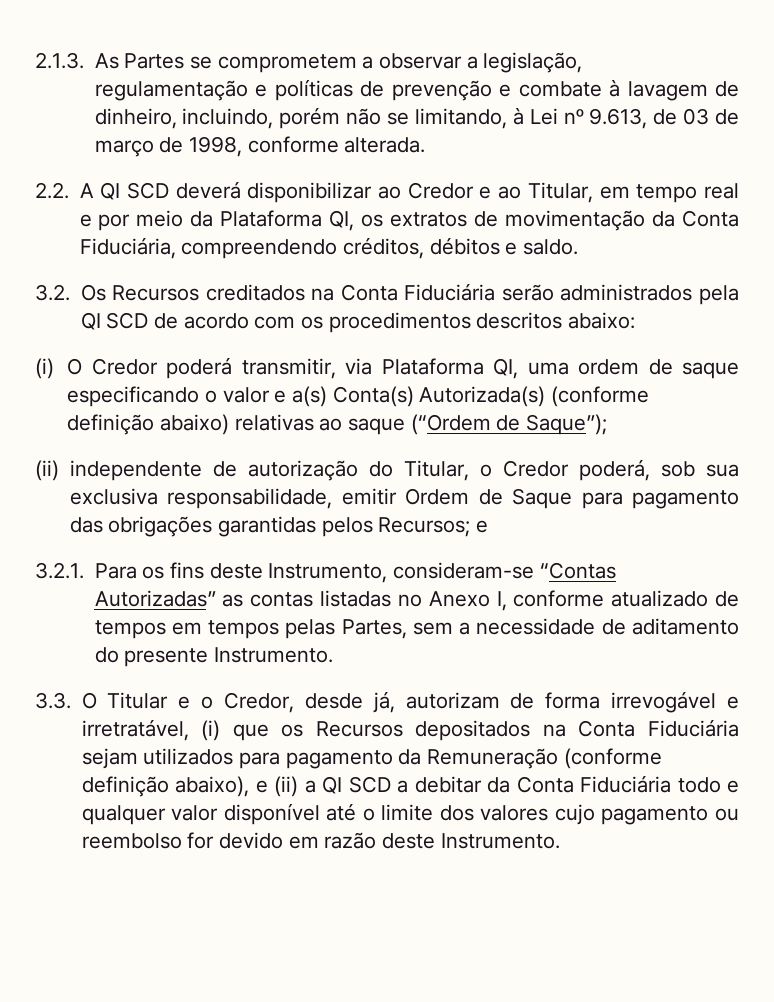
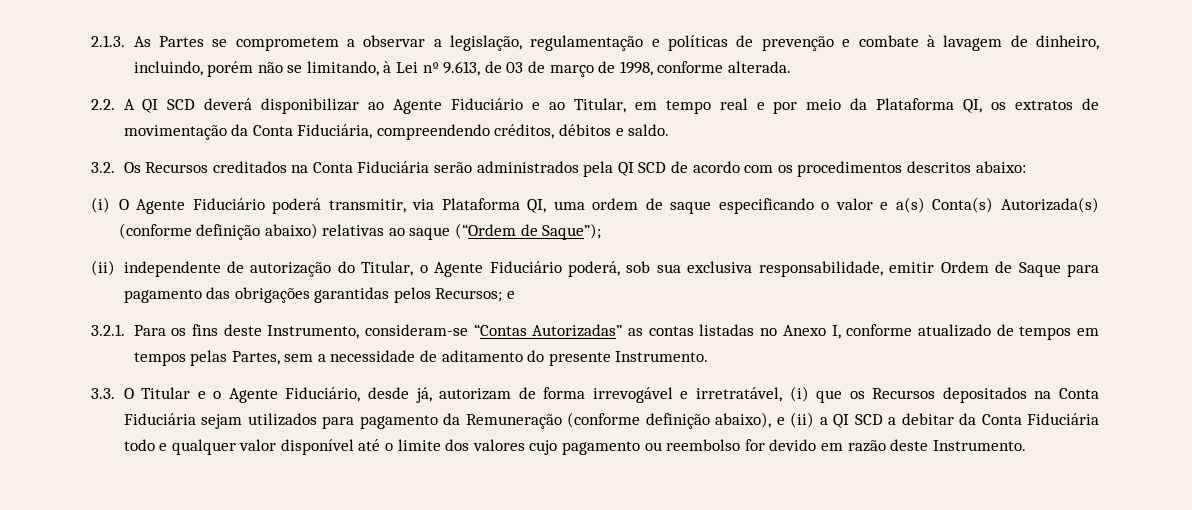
[407,182,474,199] Credor -> [393,98,524,114] Agente Fiduciário
[91,358,158,375] Credor -> [136,198,265,214] Agente Fiduciário
[502,460,569,477] Credor -> [434,261,562,277] Agente Fiduciário
[223,692,294,713] Credor, -> [228,387,361,403] Agente Fiduciário,

